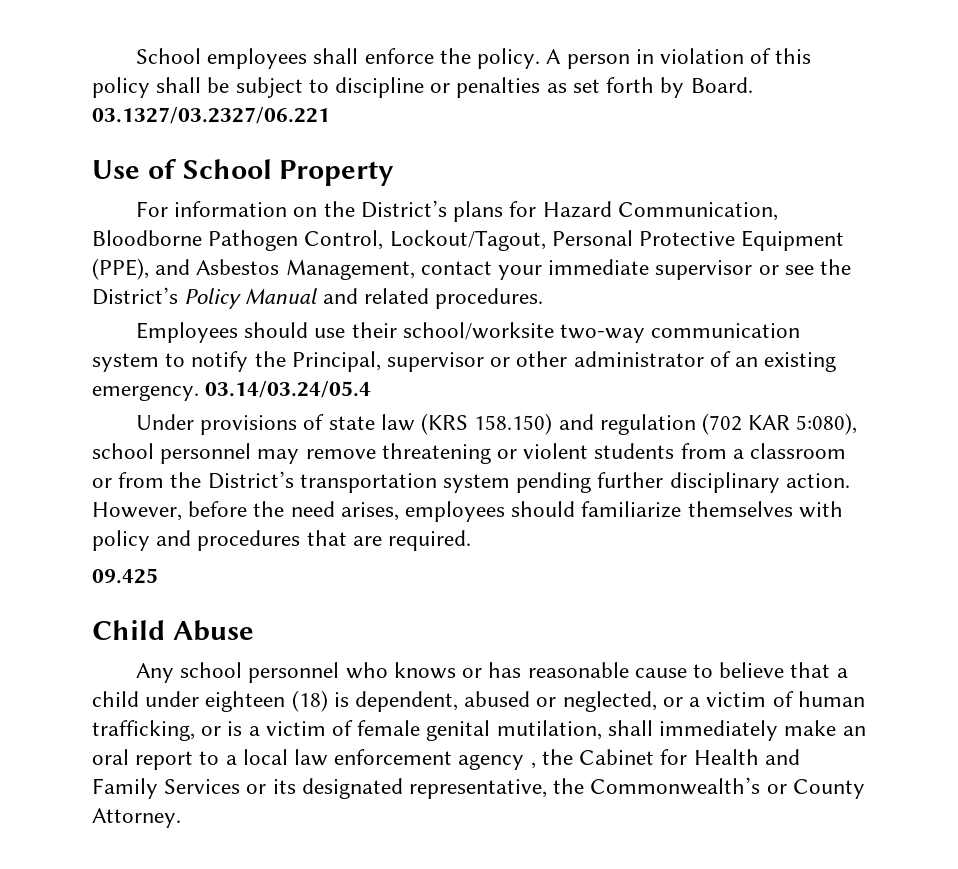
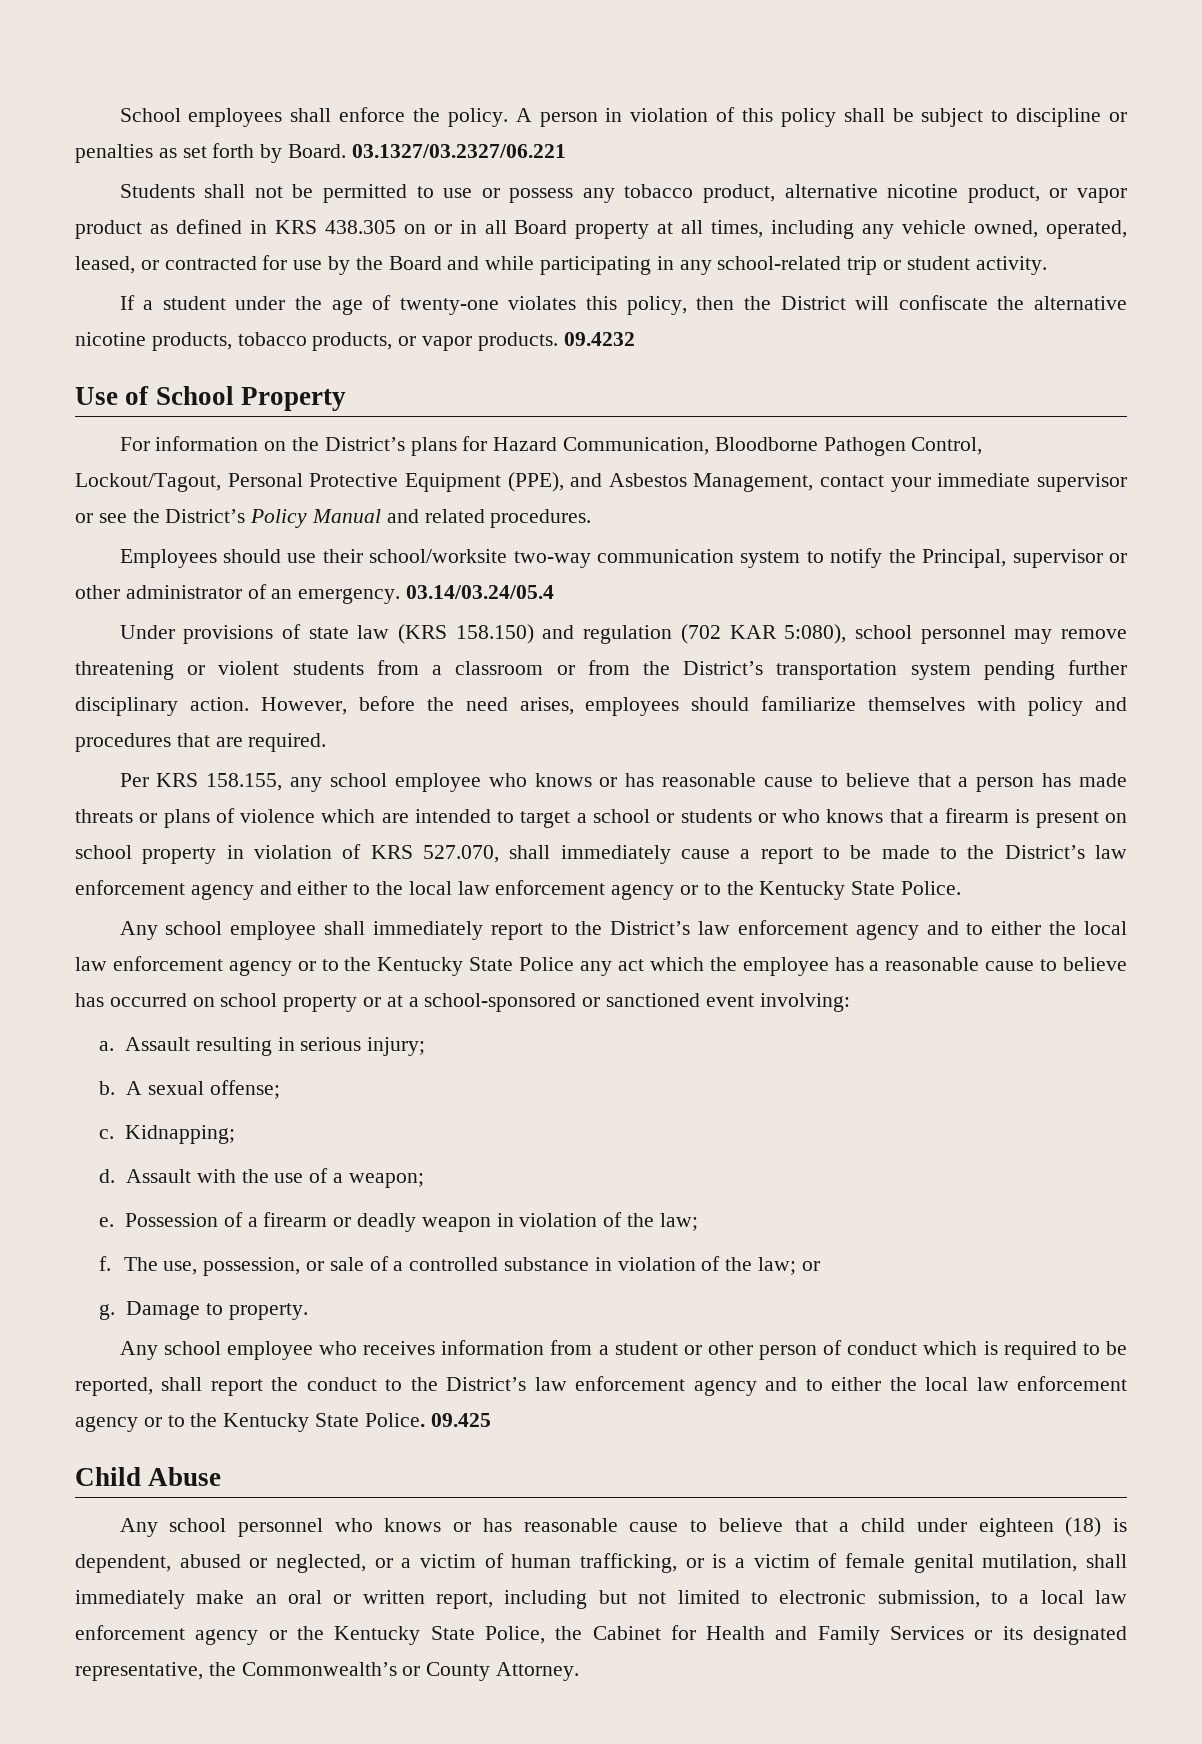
(330, 115) none -> [119,184,1127,203] [75,219,1127,239] [75,255,1047,275] [119,295,1127,315] [75,332,635,351] // Students shall not be permitted to use or possess any tobacco product, alternative nicotine product, or vapor product as defined in KRS 438.305 on or in all Board property at all times, including any vehicle owned, operated, leased, or contracted for use by the Board and while participating in any school-related trip or student activity. // If a student under the age of twenty-one violates this policy, then the District will confiscate the alternative nicotine products, tobacco products, or vapor products. 09.4232
[764,352,837,372] existing -> (293, 594) none
(472, 540) none -> [119,773,1127,792] [75,808,1127,828] [75,844,1128,864] [75,880,962,900] [119,920,1127,940] [75,956,1127,976] [75,993,850,1012] [99,1037,426,1056] [99,1080,280,1099] [99,1125,236,1144] [99,1168,424,1188] [99,1212,698,1232] [99,1256,820,1276] [99,1301,308,1320] [119,1340,1128,1360] [75,1376,1127,1396] [75,1413,425,1432] Per KRS 158.155, any school employee who knows or has reasonable cause to believe that a person has made threats or plans of violence which are intended to target a school or students or who knows that a firearm is present on school property in violation of KRS 527.070, shall immediately cause a report to be made to the District’s law enforcement agency and either to the local law enforcement agency or to the Kentucky State Police. // Any school employee shall immediately report to the District’s law enforcement agency and to either the local law enforcement agency or to the Kentucky State Police any act which the employee has a reasonable cause to believe has occurred on school property or at a school-sponsored or sanctioned event involving: // a. Assault resulting in serious injury; // b. A sexual offense; // c. Kidnapping; // d. Assault with the use of a weapon; // e. Possession of a firearm or deadly weapon in violation of the law; // f. The use, possession, or sale of a controlled substance in violation of the law; or // g. Damage to property. // Any school employee who receives information from a student or other person of conduct which is required to be reported, shall report the conduct to the District’s law enforcement agency and to either the local law enforcement agency or to the Kentucky State Police.
[135,751,194,770] report -> [333,1590,980,1609] or written report, including but not limited to electronic submission,
[530,762,536,769] , -> [268,1626,545,1645] or the Kentucky State Police,

